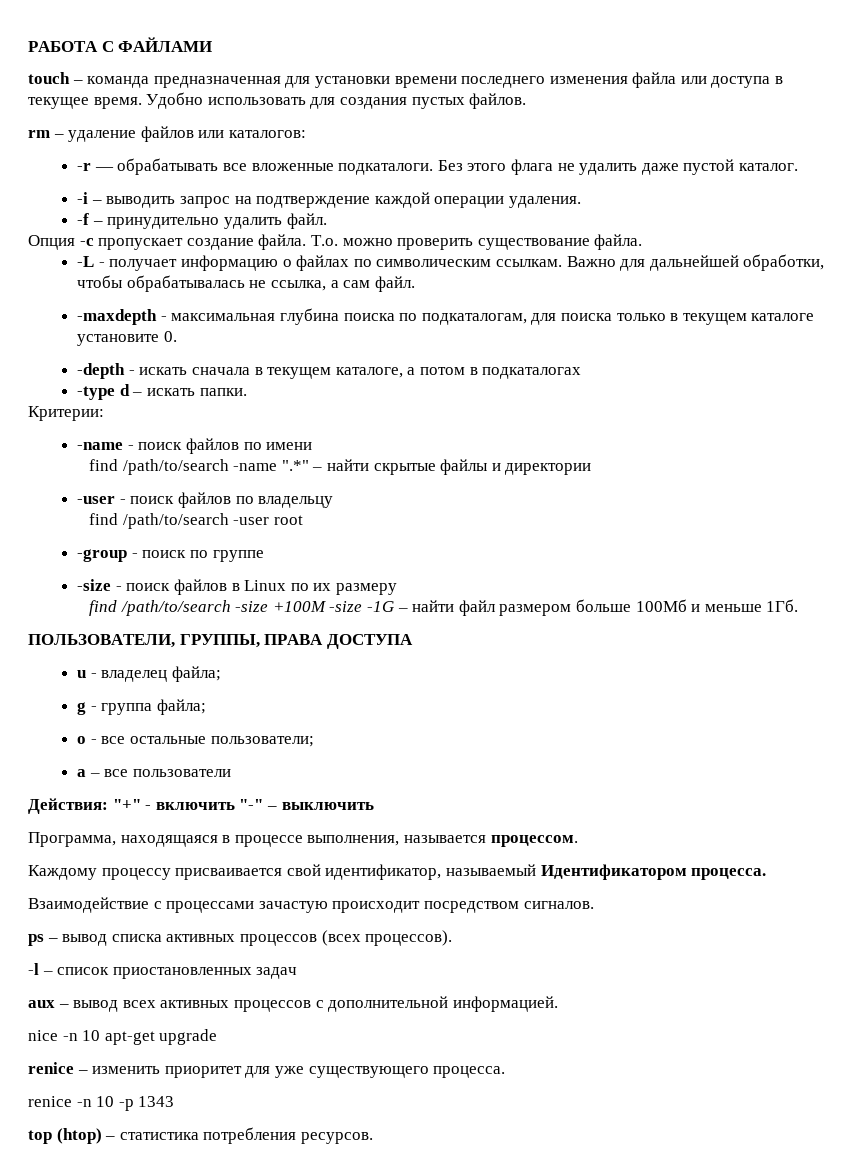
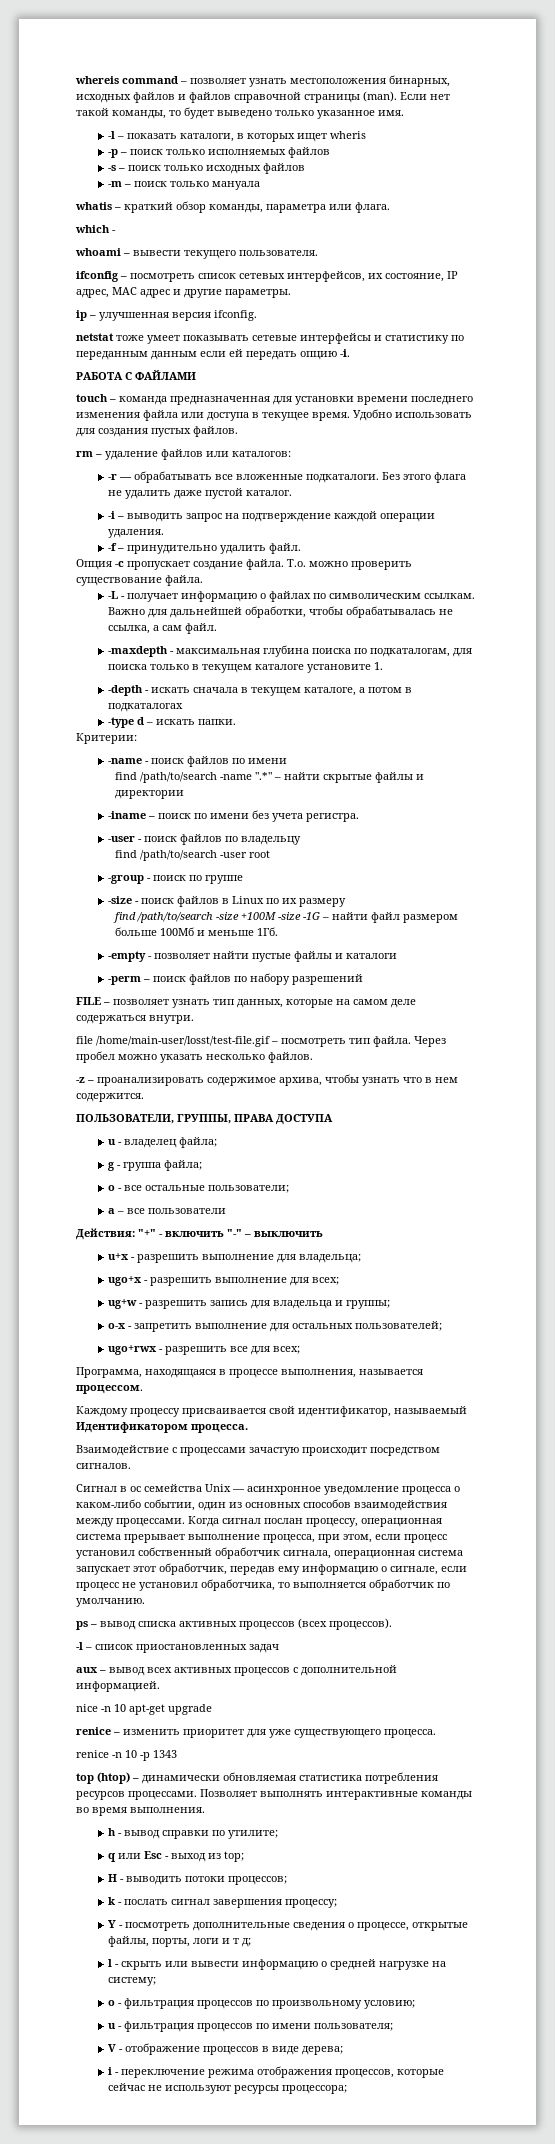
(28, 46) none -> [75,75,450,87] [76,91,450,103] [76,107,404,119] [107,131,366,142] [107,147,330,158] [107,163,305,174] [107,181,260,190] [75,201,390,213] [75,225,116,233] [75,248,318,259] [76,271,458,282] [76,287,291,298] [76,310,257,321] [76,333,464,344] [76,349,350,360] whereis command – позволяет узнать местоположения бинарных, исходных файлов и файлов справочной страницы (man). Если нет такой команды, то будет выведено только указанное имя. // -l – показать каталоги, в которых ищет wheris // -p – поиск только исполняемых файлов // -s – поиск только исходных файлов // -m – поиск только мануала // whatis – краткий обзор команды, параметра или флага. // which - // whoami – вывести текущего пользователя. // ifconfig – посмотреть список сетевых интерфейсов, их состояние, IP адрес, MAC адрес и другие параметры. // ip – улучшенная версия ifconfig. // netstat тоже умеет показывать сетевые интерфейсы и статистику по переданным данным если ей передать опцию -i. //
[163,331,177,342] 0. -> [373,662,383,670] 1.
(592, 469) none -> [107,810,359,822] // -iname – поиск по имени без учета регистра.
(799, 605) none -> [107,951,397,962] [107,973,363,985] [76,997,416,1008] [76,1015,194,1024] [76,1036,446,1047] [76,1051,313,1063] [76,1074,458,1086] [76,1093,144,1102] // -empty - позволяет найти пустые файлы и каталоги // -perm – поиск файлов по набору разрешений // FILE – позволяет узнать тип данных, которые на самом деле содержаться внутри. // file /home/main-user/losst/test-file.gif – посмотреть тип файла. Через пробел можно указать несколько файлов. // -z – проанализировать содержимое архива, чтобы узнать что в нем содержится.
(374, 806) none -> [107,1253,361,1263] [107,1276,339,1286] [107,1299,390,1309] [107,1321,442,1332] [107,1345,300,1355] // u+x - разрешить выполнение для владельца; // ugo+x - разрешить выполнение для всех; // ug+w - разрешить запись для владельца и группы; // o-x - запретить выполнение для остальных пользователей; // ugo+rwx - разрешить все для всех;
(594, 905) none -> [76,1484,460,1495] [76,1499,447,1511] [76,1516,442,1527] [76,1534,447,1543] [76,1547,463,1559] [76,1563,467,1575] [76,1579,450,1591] [76,1598,145,1607] // Сигнал в ос семейства Unix — асинхронное уведомление процесса о каком-либо событии, один из основных способов взаимодействия между процессами. Когда сигнал послан процессу, операционная система прерывает выполнение процесса, при этом, если процесс установил собственный обработчик сигнала, операционная система запускает этот обработчик, передав ему информацию о сигнале, если процесс не установил обработчика, то выполняется обработчик по умолчанию.
[119,1127,373,1144] статистика потребления ресурсов. -> [142,1772,438,1784] [76,1789,472,1800] [76,1807,205,1816] [107,1828,278,1839] [107,1851,244,1862] [107,1874,287,1885] [107,1897,337,1908] [107,1920,468,1931] [107,1936,251,1947] [107,1959,446,1970] [107,1977,156,1986] [107,1998,415,2009] [107,2021,393,2032] [107,2043,343,2055] [107,2066,444,2078] [107,2083,347,2094] динамически обновляемая статистика потребления ресурсов процессами. Позволяет выполнять интерактивные команды во время выполнения. // h - вывод справки по утилите; // q или Esc - выход из top; // H - выводить потоки процессов; // k - послать сигнал завершения процессу; // Y - посмотреть дополнительные сведения о процессе, открытые файлы, порты, логи и т д; // l - скрыть или вывести информацию о средней нагрузке на систему; // o - фильтрация процессов по произвольному условию; // u - фильтрация процессов по имени пользователя; // V - отображение процессов в виде дерева; // i - переключение режима отображения процессов, которые сейчас не используют ресурсы процессора;

